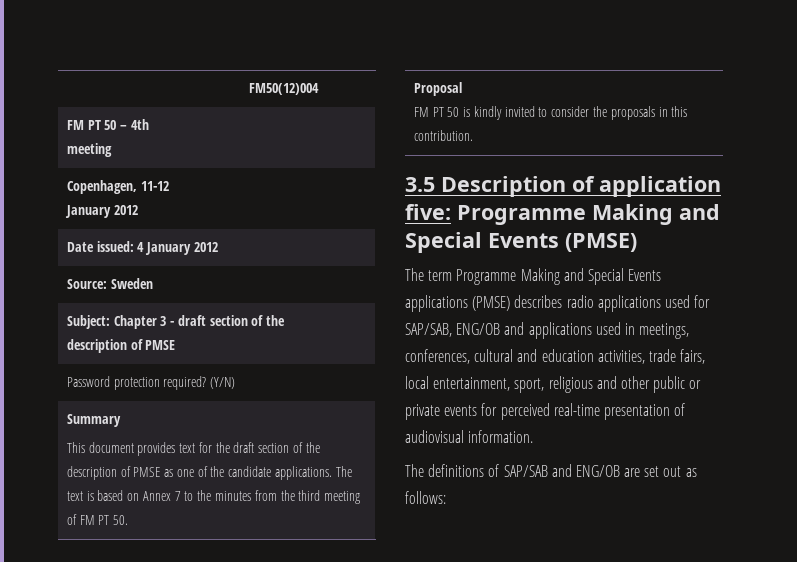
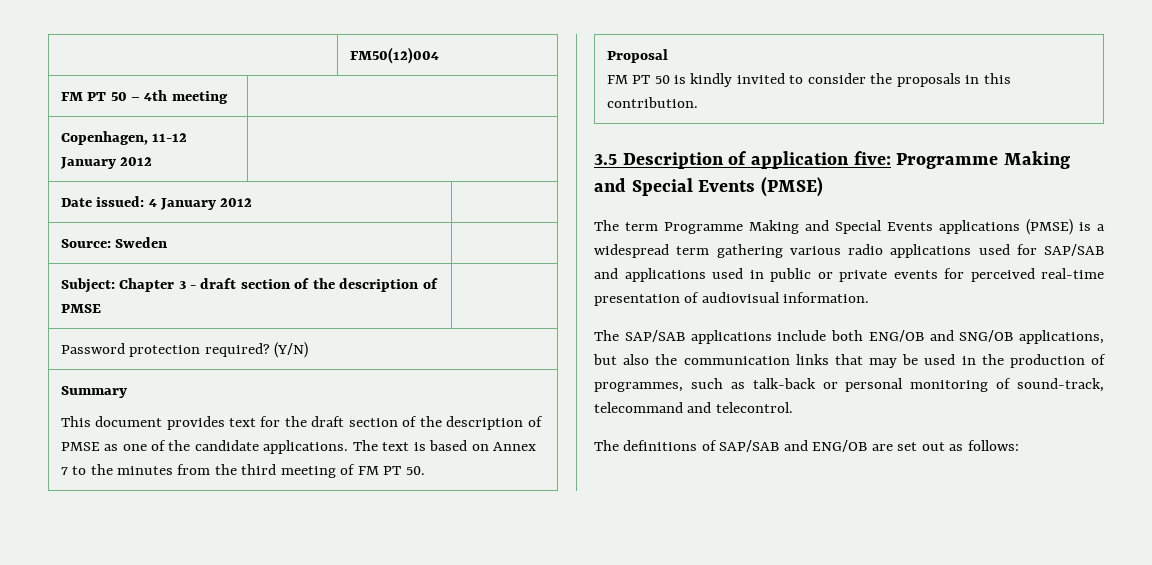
[514,295,563,308] describes -> [1079,222,1105,231] [594,244,841,258] is a widespread term gathering various
[405,323,501,337] SAP/SAB, ENG/OB -> [1044,244,1104,256] SAP/SAB
[639,323,690,339] [405,349,706,364] [405,376,650,393] meetings, conferences, cultural and education activities, trade fairs, local entertainment, sport, religious and other -> (764, 274) none
(534, 436) none -> [594,330,1104,344] [593,354,1106,368] [594,378,1104,392] [594,402,793,413] // The SAP/SAB applications include both ENG/OB and SNG/OB applications, but also the communication links that may be used in the production of programmes, such as talk-back or personal monitoring of sound-track, telecommand and telecontrol.

